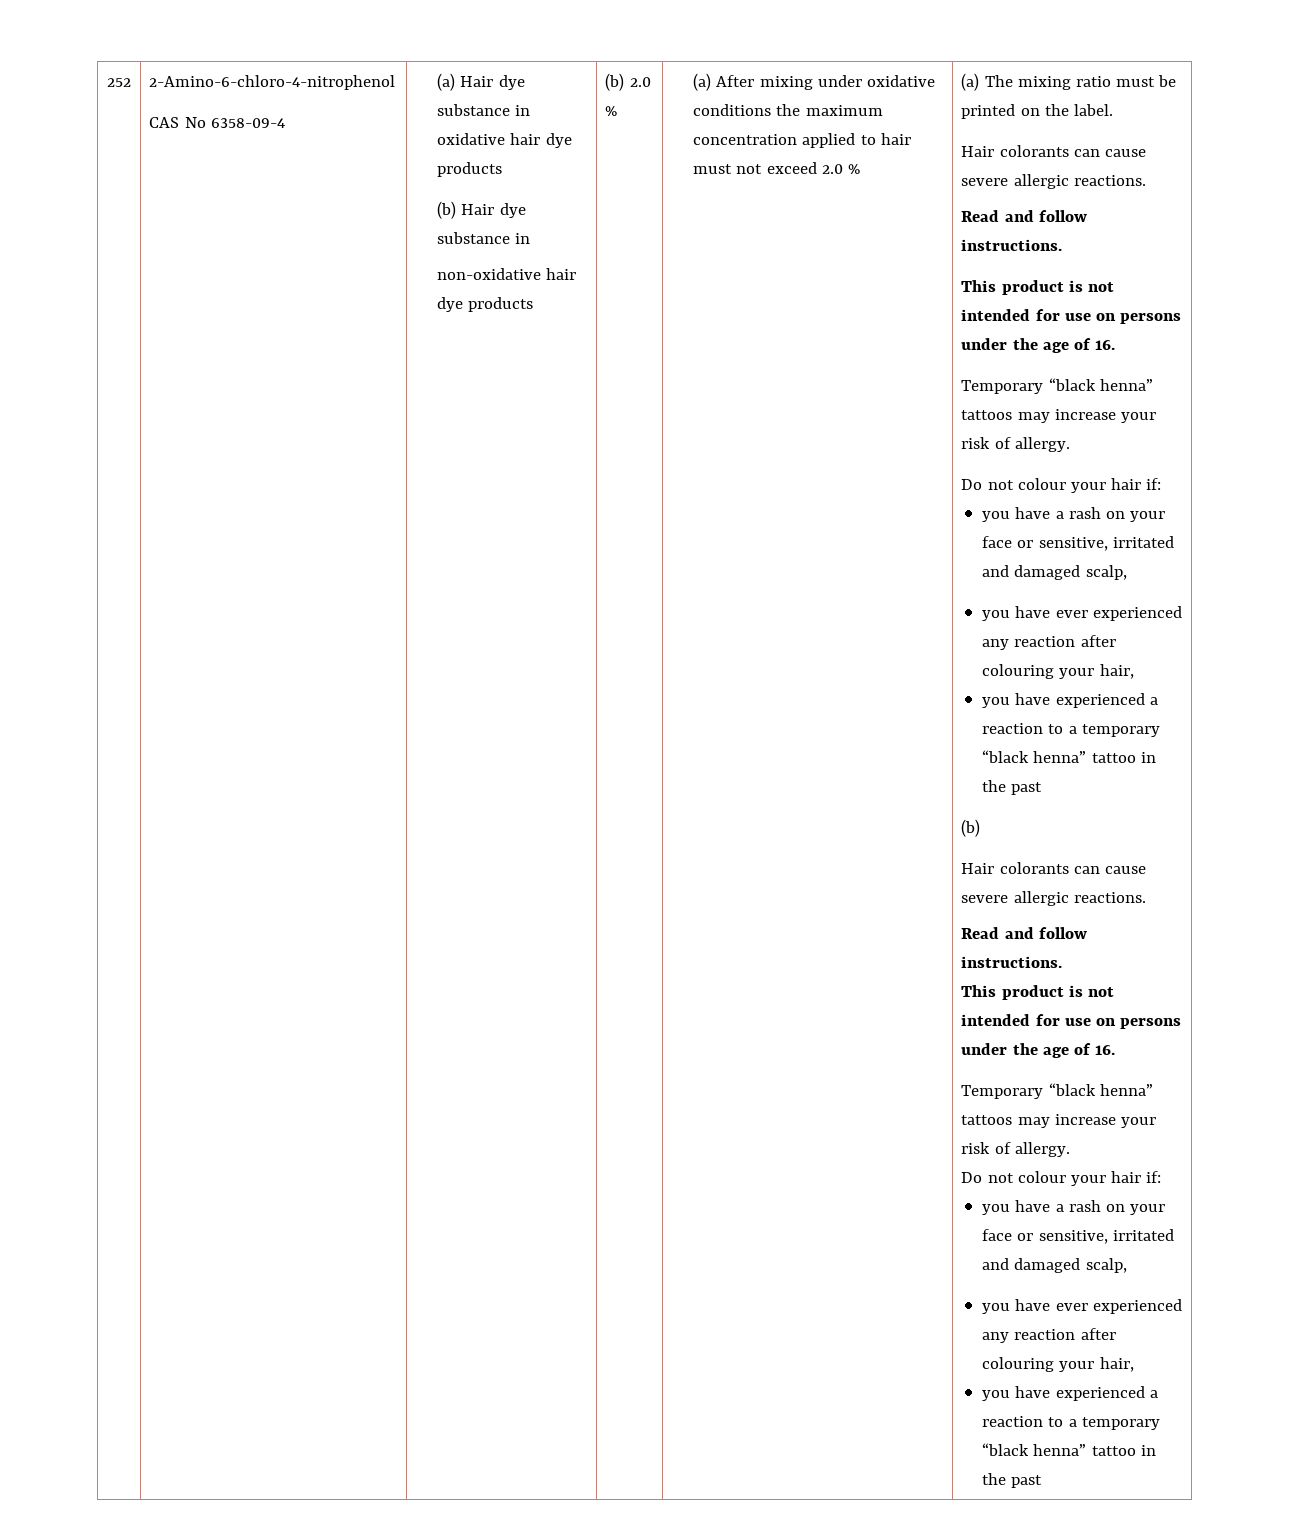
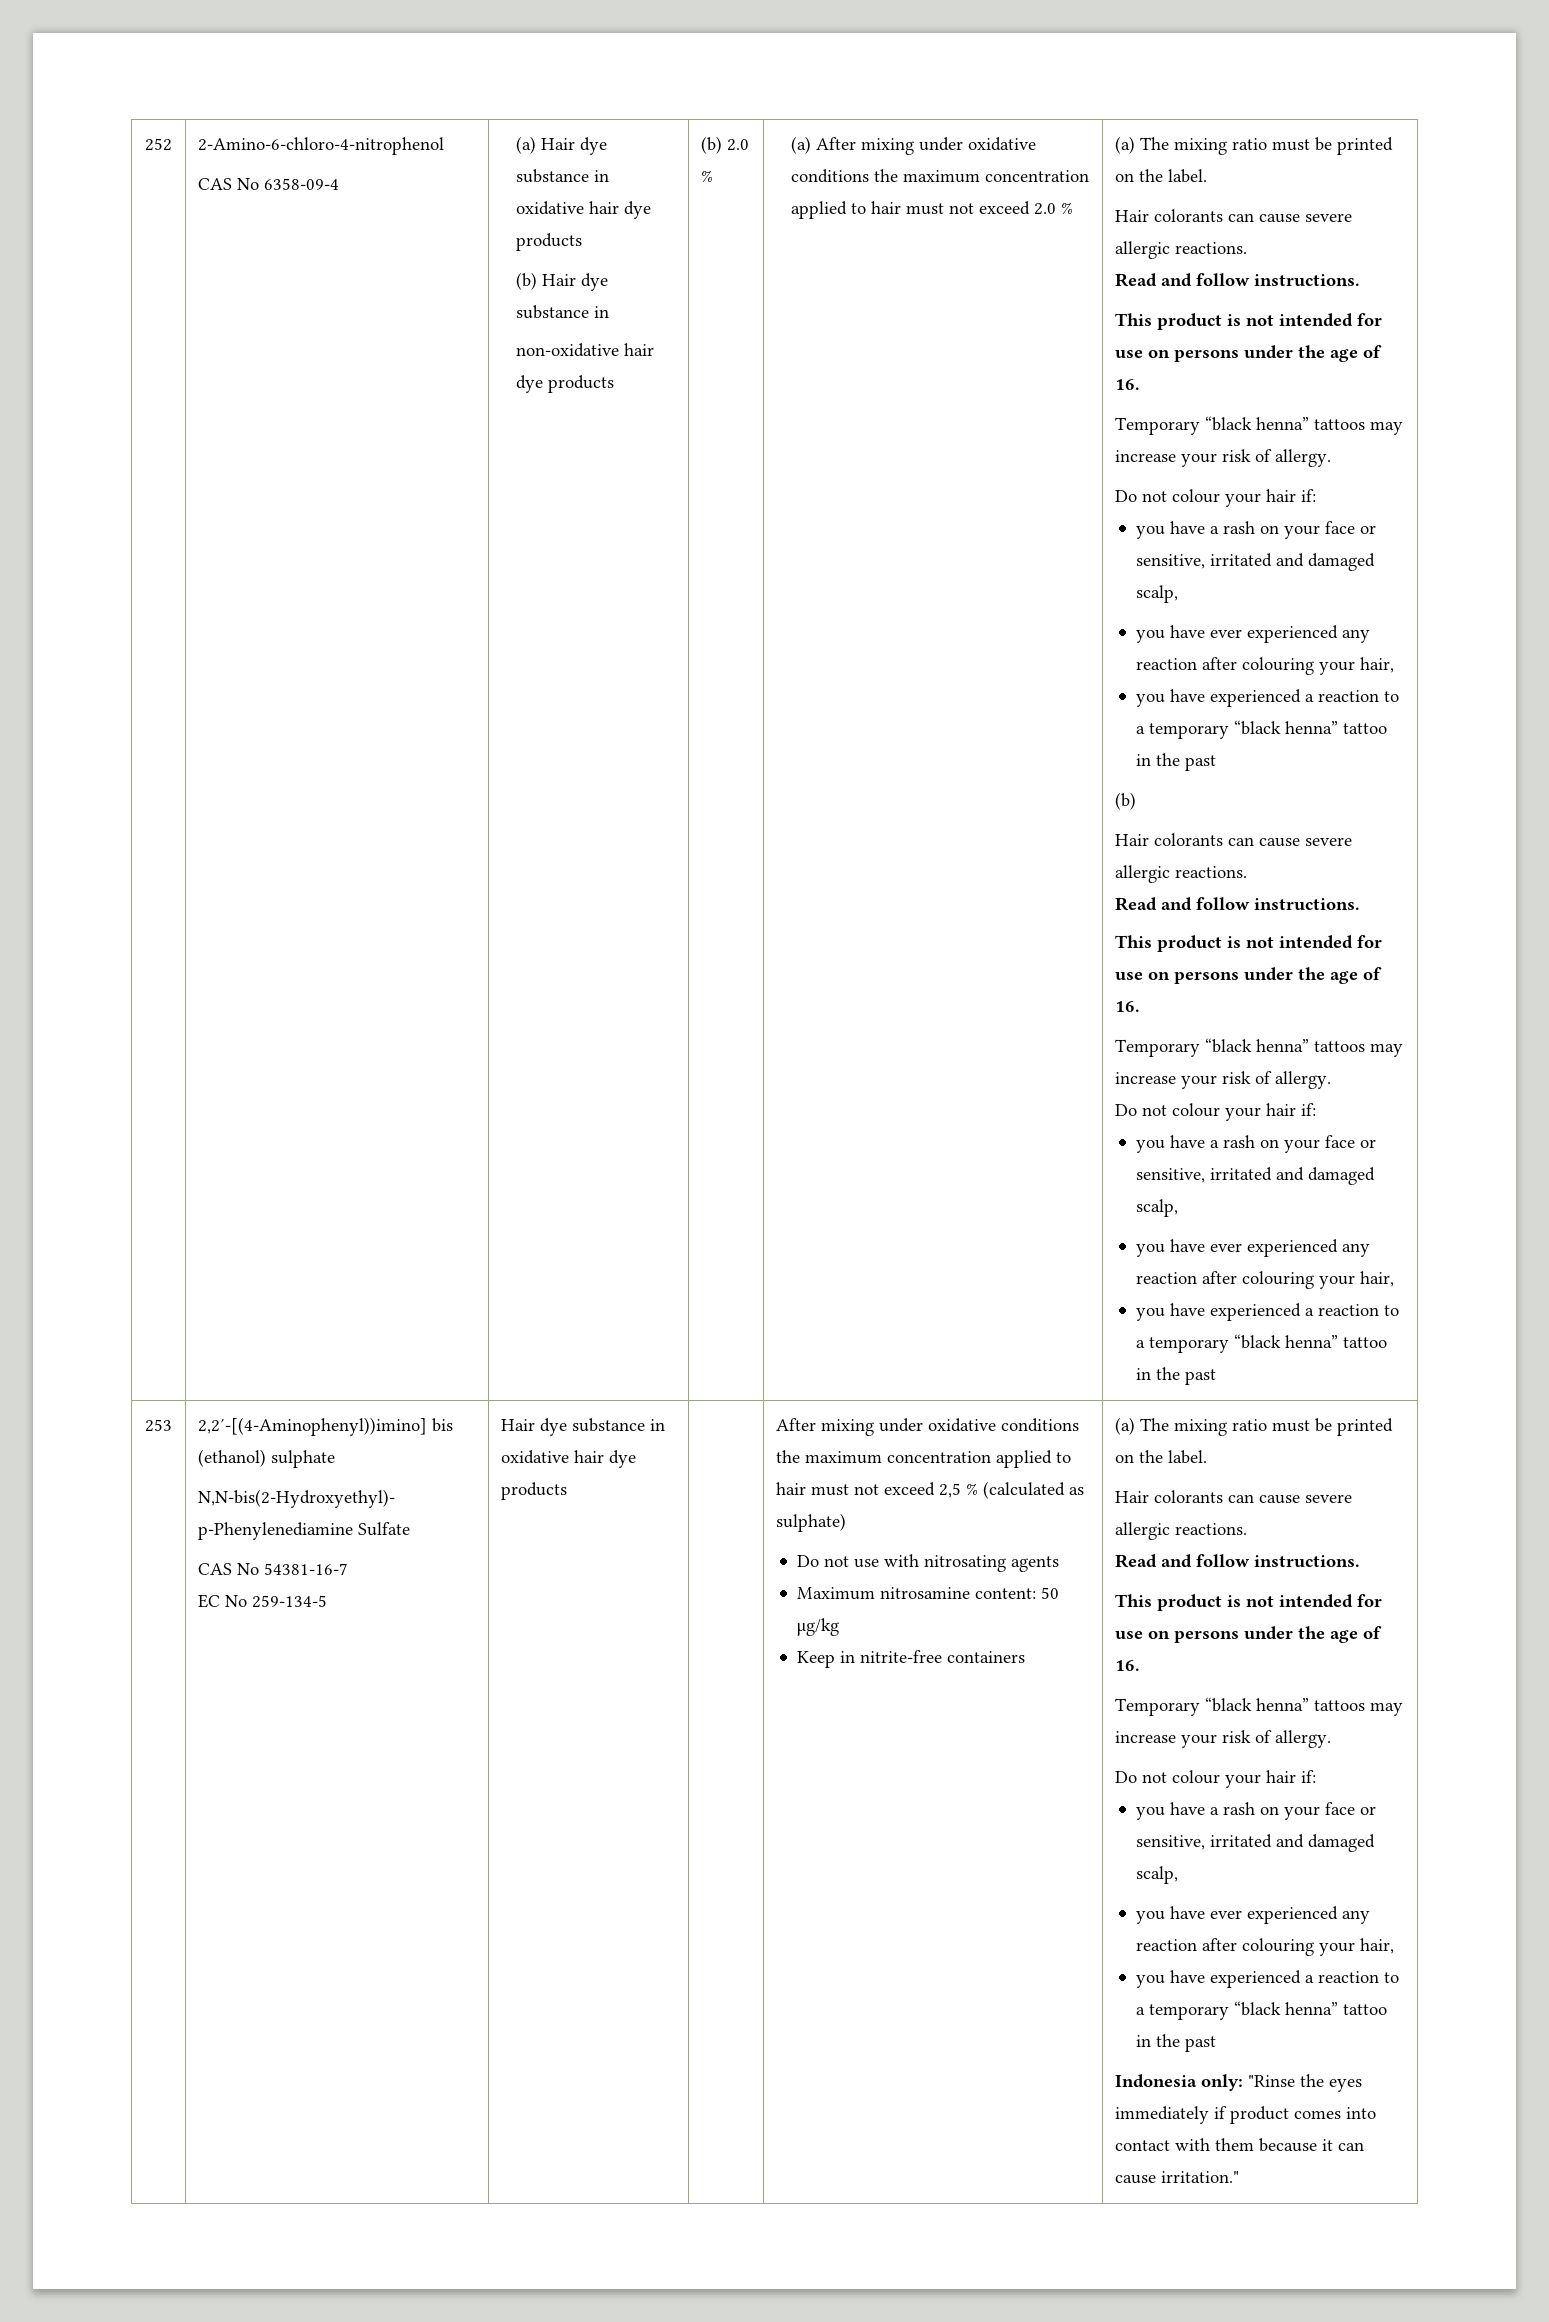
(1043, 1481) none -> [145,1419,172,1432] [198,1417,454,1436] [198,1449,336,1468] [198,1489,396,1508] [198,1522,411,1540] [198,1563,349,1575] [198,1594,328,1608] [501,1418,666,1436] [501,1450,637,1468] [501,1482,568,1500] [776,1418,1080,1436] [776,1450,1072,1468] [776,1481,1085,1499] [776,1513,847,1532] [796,1554,1059,1572] [796,1587,1059,1600] [796,1618,839,1636] [796,1650,1025,1668] [1115,1417,1394,1436] [1115,1450,1208,1464] [1115,1490,1353,1504] [1115,1522,1248,1540] [1115,1554,1361,1568] [1115,1594,1383,1611] [1115,1626,1383,1643] [1115,1660,1141,1671] [1115,1697,1404,1716] [1115,1730,1332,1748] [1115,1770,1317,1788] [1135,1802,1376,1820] [1135,1834,1375,1852] [1135,1866,1178,1884] [1135,1906,1370,1924] [1135,1938,1394,1956] [1135,1970,1399,1988] [1135,2001,1387,2020] [1135,2034,1216,2052] [1115,2074,1363,2092] [1115,2106,1377,2124] [1115,2138,1365,2152] [1115,2171,1240,2184] // 253 | 2,2′-[(4-Aminophenyl))imino] bis (ethanol) sulphate // N,N-bis(2-Hydroxyethyl)- p-Phenylenediamine Sulfate // CAS No 54381-16-7 // EC No 259-134-5 | Hair dye substance in oxidative hair dye products | | After mixing under oxidative conditions the maximum concentration applied to hair must not exceed 2,5 % (calculated as sulphate) // Do not use with nitrosating agents // Maximum nitrosamine content: 50 μg/kg // Keep in nitrite-free containers | (a) The mixing ratio must be printed on the label. // Hair colorants can cause severe allergic reactions. // Read and follow instructions. // This product is not intended for use on persons under the age of 16. // Temporary “black henna” tattoos may increase your risk of allergy. // Do not colour your hair if: // you have a rash on your face or sensitive, irritated and damaged scalp, // you have ever experienced any reaction after colouring your hair, // you have experienced a reaction to a temporary “black henna” tattoo in the past // Indonesia only: "Rinse the eyes immediately if product comes into contact with them because it can cause irritation."

